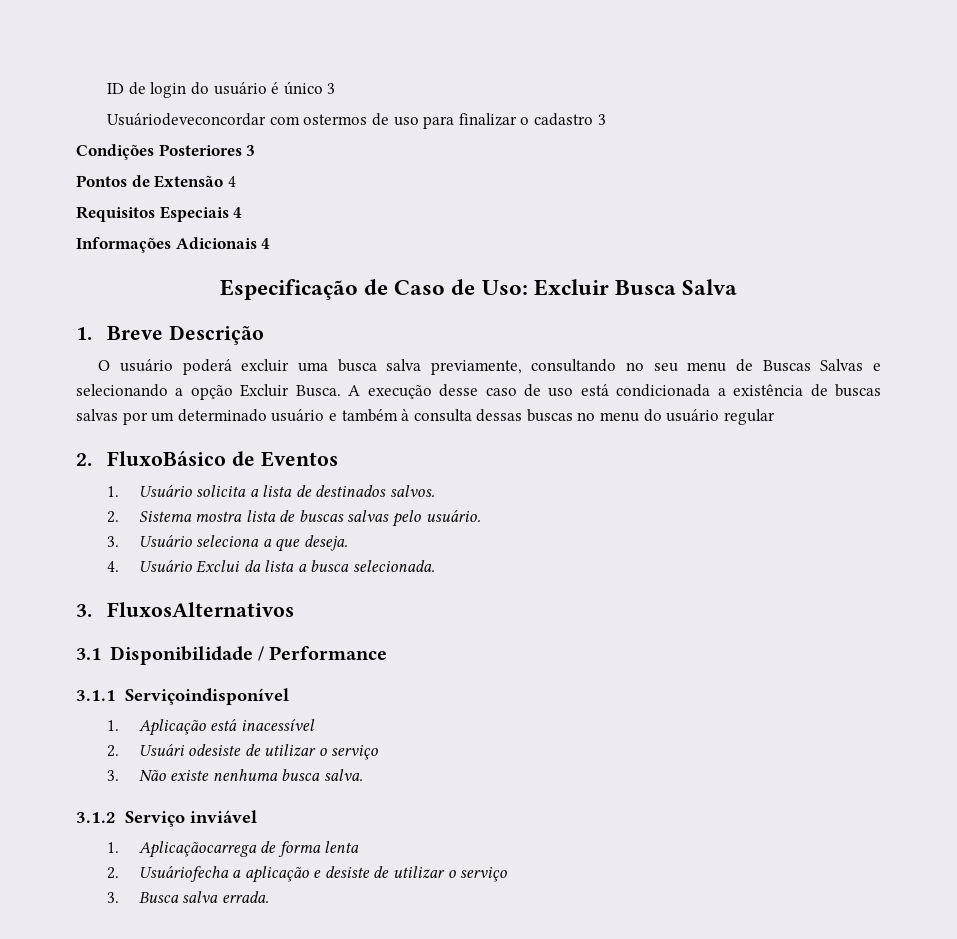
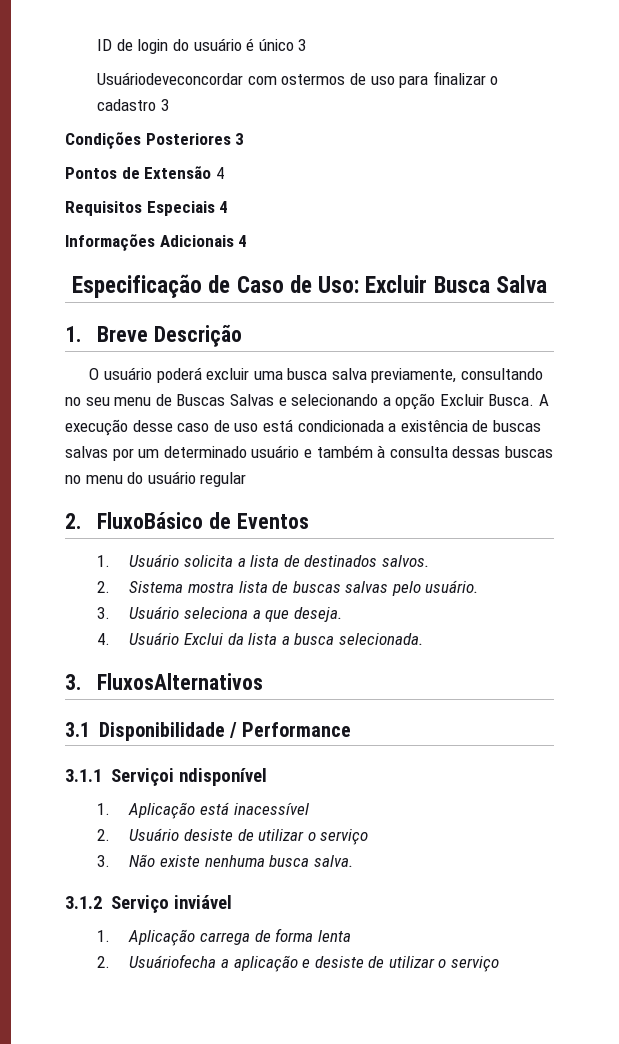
[124,688,289,705] Serviçoindisponível -> [110,768,267,786] Serviçoi ndisponível
[138,744,242,756] Usuári odesiste -> [129,828,233,841] Usuário desiste
[138,841,257,858] Aplicaçãocarrega -> [128,929,250,946] Aplicação carrega
[107,891,269,903] // 3. Busca salva errada. -> (500, 964) none

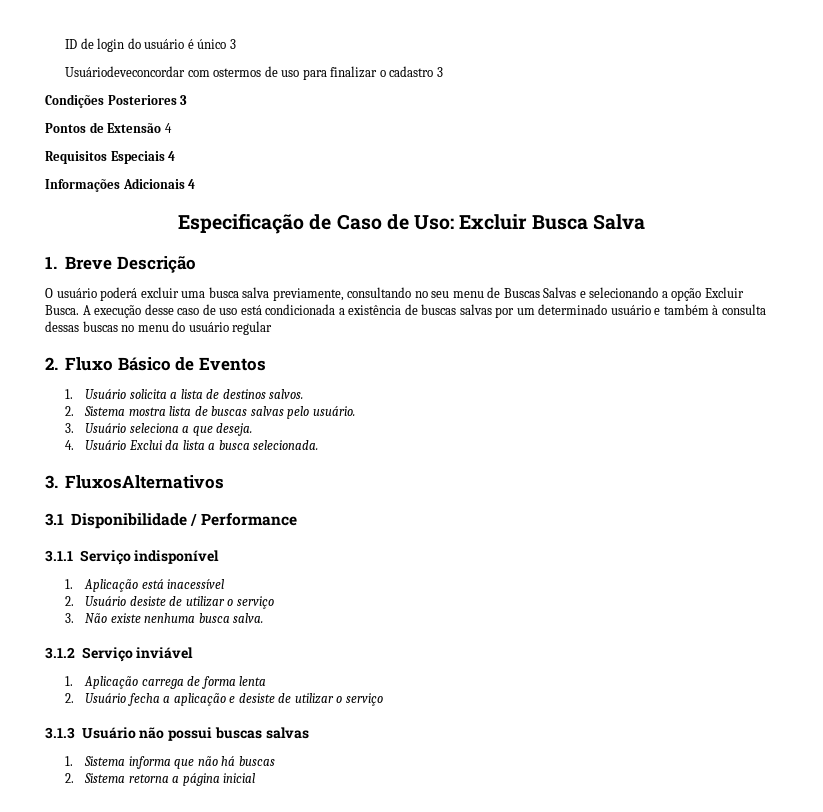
[97,512,204,529] FluxoBásico -> [65,357,171,371] Fluxo Básico
[304,555,378,567] destinados -> [222,389,266,399] destinos
[110,768,267,786] Serviçoi ndisponível -> [79,550,220,565] Serviço indisponível
[129,954,217,968] Usuáriofecha -> [85,693,160,706] Usuário fecha
(500, 964) none -> [45,727,309,741] [65,756,275,769] [65,773,256,786] // 3.1.3 Usuário não possui buscas salvas // 1. Sistema informa que não há buscas // 2. Sistema retorna a página inicial

